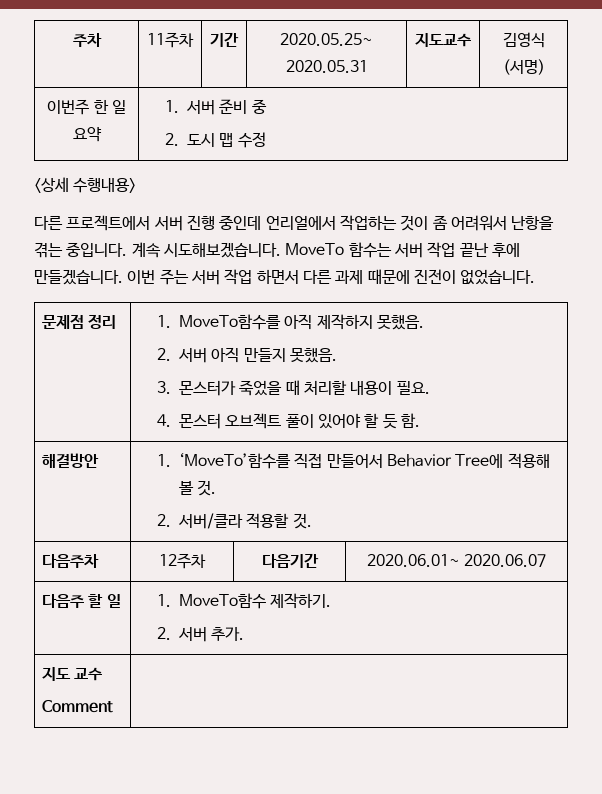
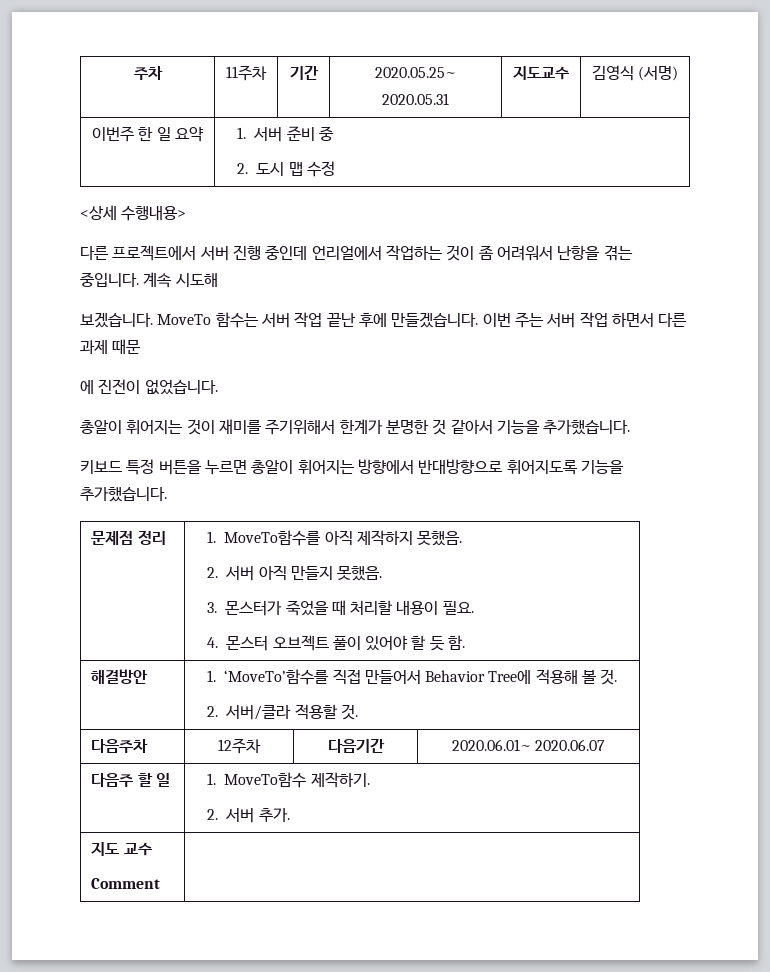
[163,242,281,258] 시도해보겠습니다. -> [175,273,218,287] [80,312,153,328] 시도해 // 보겠습니다.
[367,269,410,284] 때문에 -> [112,339,142,354] [80,380,94,394] 때문 // 에
(536, 277) none -> [80,419,631,435] [80,459,624,475] [80,487,167,502] // 총알이 휘어지는 것이 재미를 주기위해서 한계가 분명한 것 같아서 기능을 추가했습니다. // 키보드 특정 버튼을 누르면 총알이 휘어지는 방향에서 반대방향으로 휘어지도록 기능을 추가했습니다.

